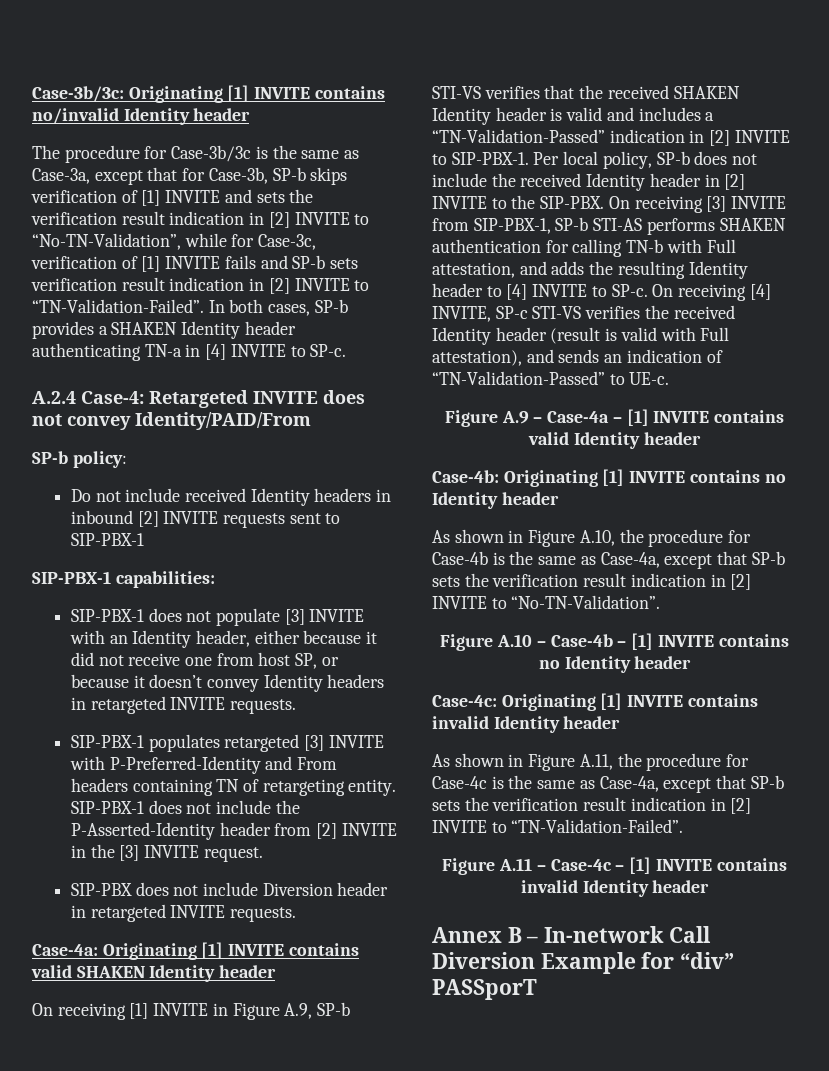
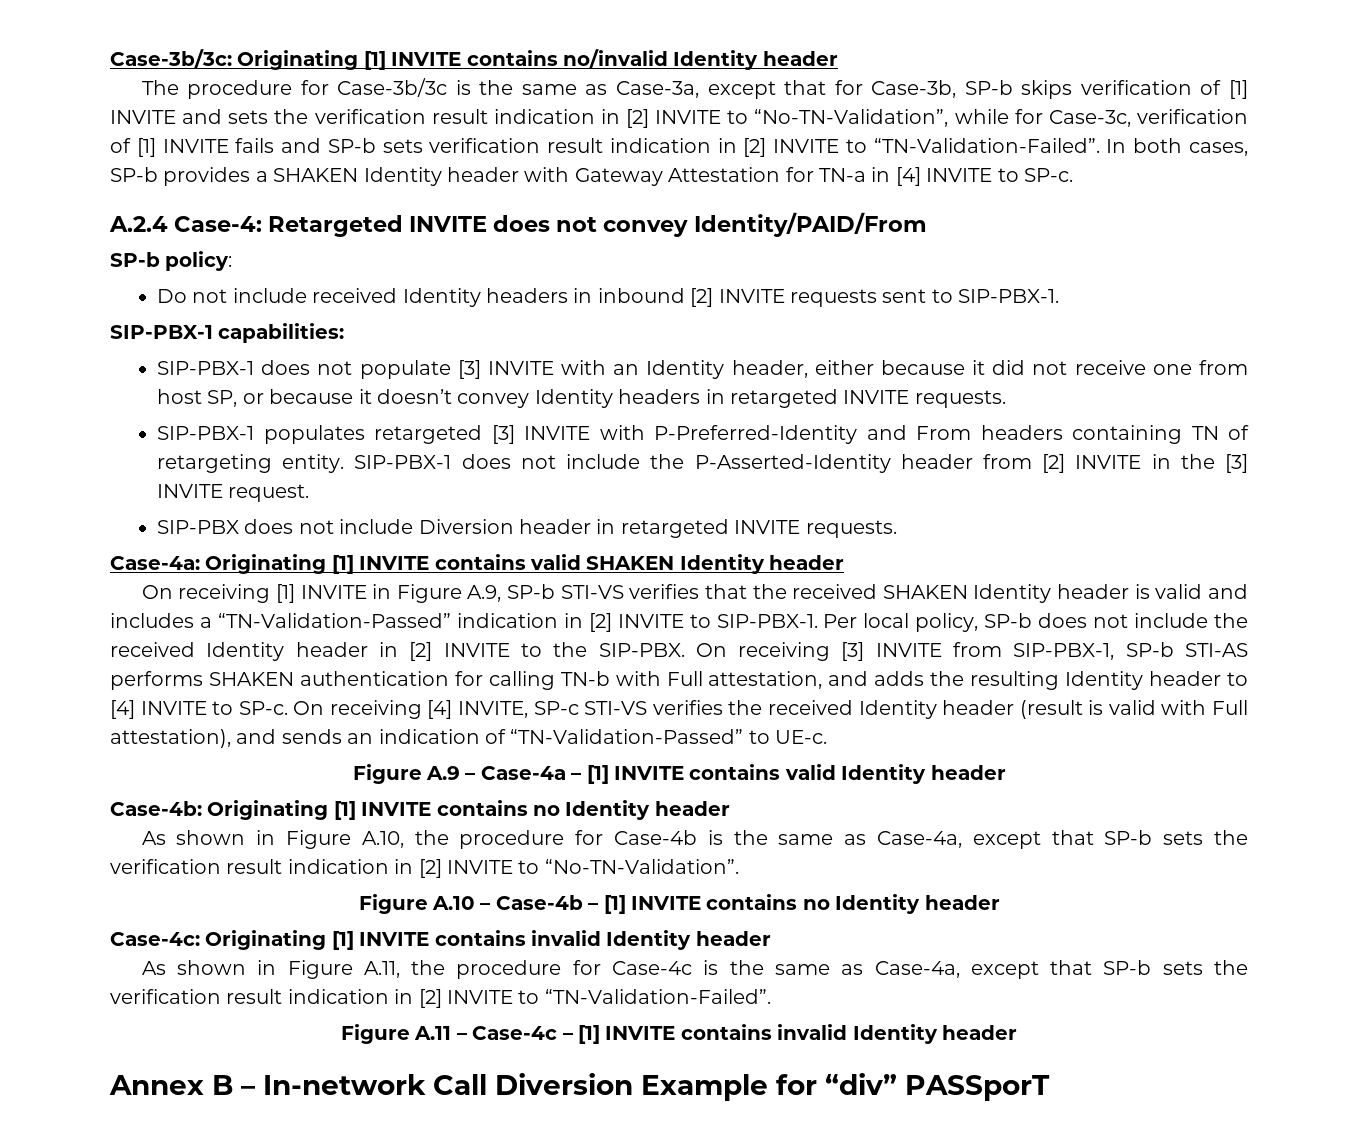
[32,343,141,361] authenticating -> [524,167,814,186] with Gateway Attestation for
[70,533,144,546] SIP-PBX-1 -> [958,289,1060,303] SIP-PBX-1.

